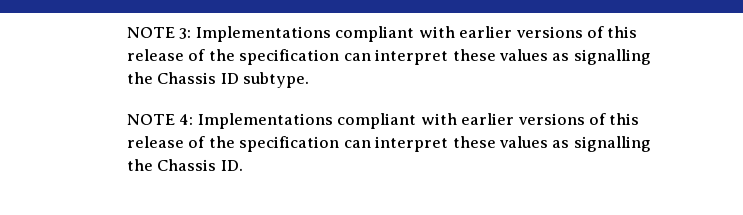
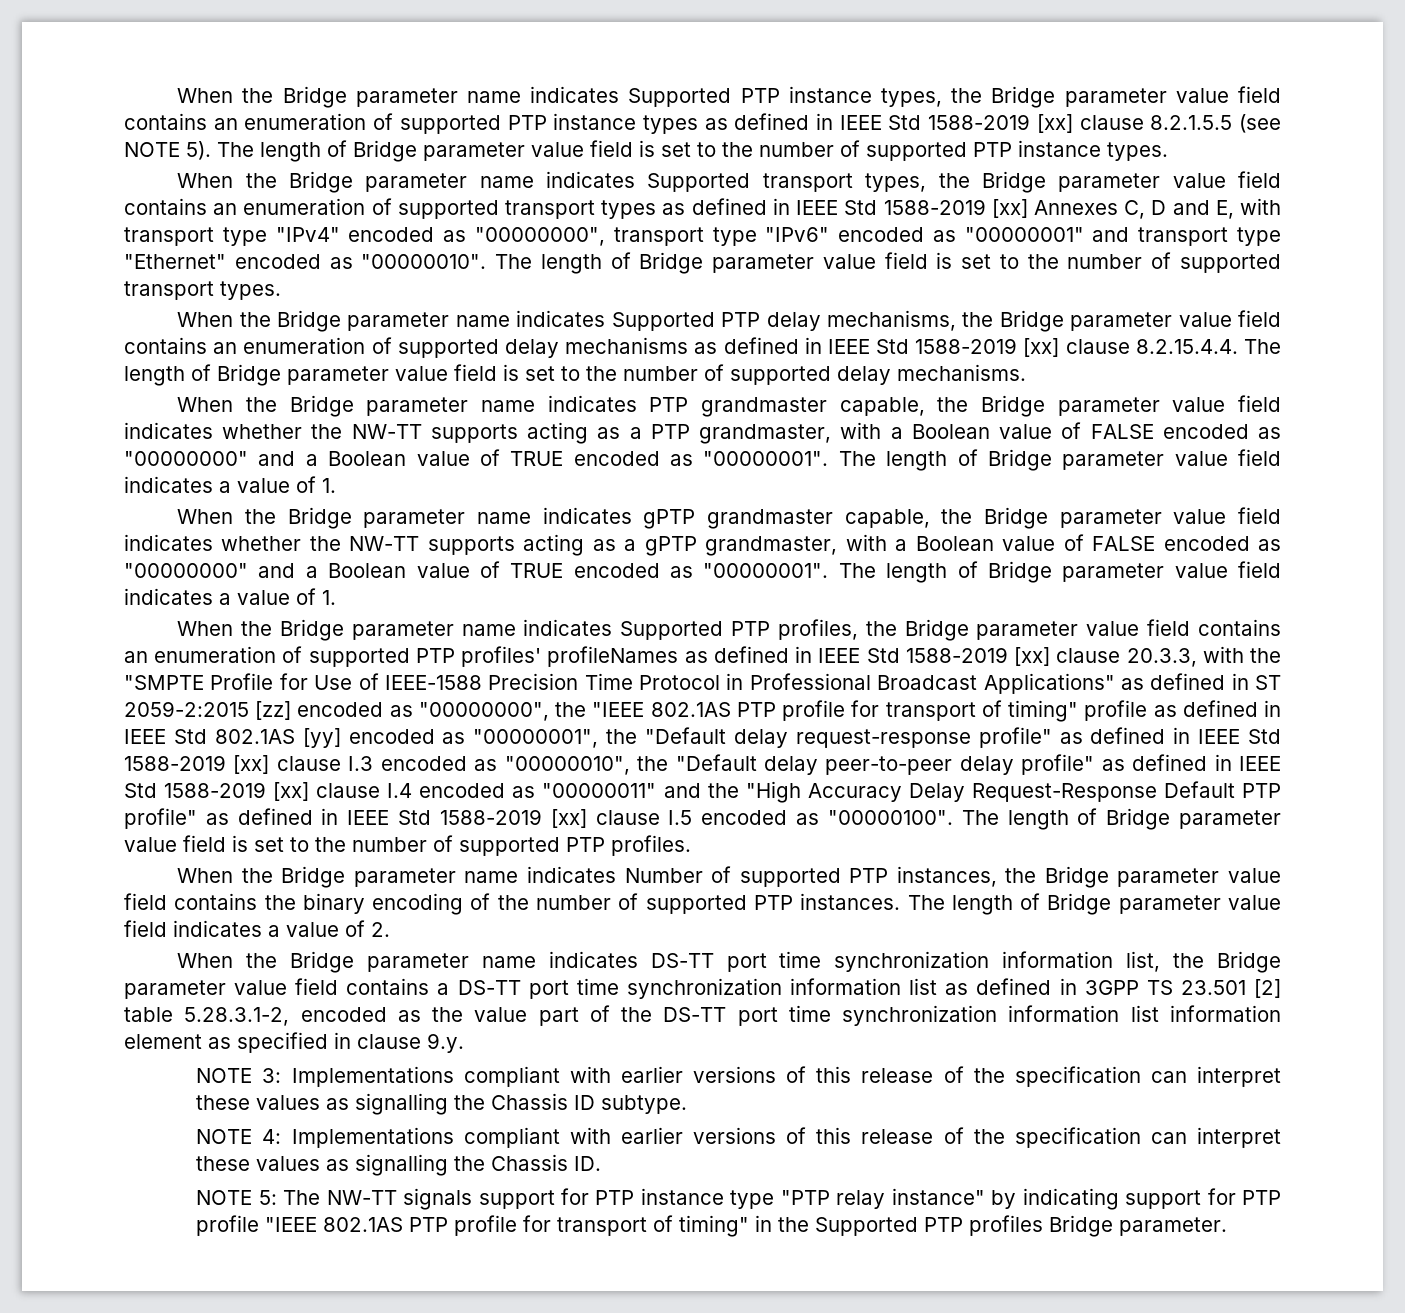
(126, 32) none -> [177,86,1281,108] [124,113,1282,134] [124,140,1168,162] [177,171,1281,193] [124,198,1281,219] [124,227,1282,246] [124,252,1281,274] [124,281,281,300] [177,310,1281,332] [124,337,1281,358] [124,364,1026,386] [177,395,1282,417] [124,422,1282,444] [124,449,1281,471] [124,476,336,493] [177,507,1282,529] [124,534,1282,556] [124,561,1281,583] [124,588,336,605] [177,619,1282,641] [124,646,1282,667] [124,673,1281,694] [124,700,1282,722] [124,727,1281,748] [124,754,1281,775] [124,781,1282,803] [124,808,1282,830] [124,835,691,856] [177,866,1281,888] [124,893,1281,915] [124,920,390,937] [177,951,1282,973] [124,978,1281,999] [124,1005,1281,1026] [124,1032,464,1053] When the Bridge parameter name indicates Supported PTP instance types, the Bridge parameter value field contains an enumeration of supported PTP instance types as defined in IEEE Std 1588-2019 [xx] clause 8.2.1.5.5 (see NOTE 5). The length of Bridge parameter value field is set to the number of supported PTP instance types. // When the Bridge parameter name indicates Supported transport types, the Bridge parameter value field contains an enumeration of supported transport types as defined in IEEE Std 1588-2019 [xx] Annexes C, D and E, with transport type "IPv4" encoded as "00000000", transport type "IPv6" encoded as "00000001" and transport type "Ethernet" encoded as "00000010". The length of Bridge parameter value field is set to the number of supported transport types. // When the Bridge parameter name indicates Supported PTP delay mechanisms, the Bridge parameter value field contains an enumeration of supported delay mechanisms as defined in IEEE Std 1588-2019 [xx] clause 8.2.15.4.4. The length of Bridge parameter value field is set to the number of supported delay mechanisms. // When the Bridge parameter name indicates PTP grandmaster capable, the Bridge parameter value field indicates whether the NW-TT supports acting as a PTP grandmaster, with a Boolean value of FALSE encoded as "00000000" and a Boolean value of TRUE encoded as "00000001". The length of Bridge parameter value field indicates a value of 1. // When the Bridge parameter name indicates gPTP grandmaster capable, the Bridge parameter value field indicates whether the NW-TT supports acting as a gPTP grandmaster, with a Boolean value of FALSE encoded as "00000000" and a Boolean value of TRUE encoded as "00000001". The length of Bridge parameter value field indicates a value of 1. // When the Bridge parameter name indicates Supported PTP profiles, the Bridge parameter value field contains an enumeration of supported PTP profiles' profileNames as defined in IEEE Std 1588-2019 [xx] clause 20.3.3, with the "SMPTE Profile for Use of IEEE-1588 Precision Time Protocol in Professional Broadcast Applications" as defined in ST 2059-2:2015 [zz] encoded as "00000000", the "IEEE 802.1AS PTP profile for transport of timing" profile as defined in IEEE Std 802.1AS [yy] encoded as "00000001", the "Default delay request-response profile" as defined in IEEE Std 1588-2019 [xx] clause I.3 encoded as "00000010", the "Default delay peer-to-peer delay profile" as defined in IEEE Std 1588-2019 [xx] clause I.4 encoded as "00000011" and the "High Accuracy Delay Request-Response Default PTP profile" as defined in IEEE Std 1588-2019 [xx] clause I.5 encoded as "00000100". The length of Bridge parameter value field is set to the number of supported PTP profiles. // When the Bridge parameter name indicates Number of supported PTP instances, the Bridge parameter value field contains the binary encoding of the number of supported PTP instances. The length of Bridge parameter value field indicates a value of 2. // When the Bridge parameter name indicates DS-TT port time synchronization information list, the Bridge parameter value field contains a DS-TT port time synchronization information list as defined in 3GPP TS 23.501 [2] table 5.28.3.1-2, encoded as the value part of the DS-TT port time synchronization information list information element as specified in clause 9.y. //
(243, 165) none -> [196,1188,1281,1210] [196,1215,1228,1237] // NOTE 5: The NW-TT signals support for PTP instance type "PTP relay instance" by indicating support for PTP profile "IEEE 802.1AS PTP profile for transport of timing" in the Supported PTP profiles Bridge parameter.

